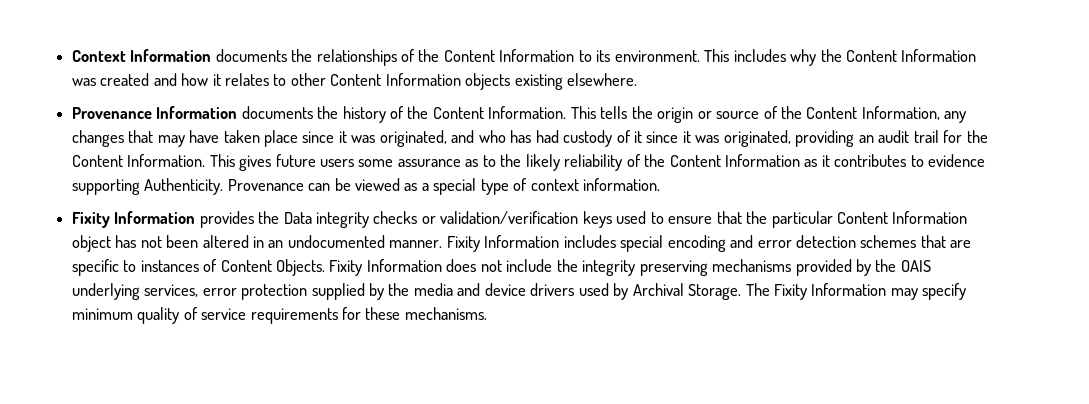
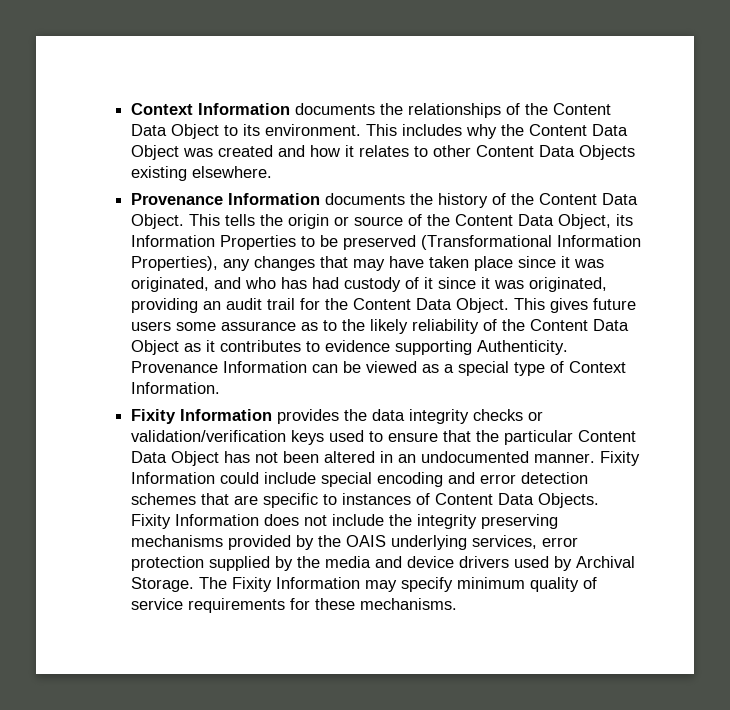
[499,49,575,62] Information -> [130,124,219,139] Data Object
[901,49,977,62] Information -> [591,124,628,136] [130,145,179,160] Data Object
[385,73,511,90] Information objects -> [538,145,635,160] Data Objects
[488,106,567,119] Information. -> [601,193,638,205] [130,214,184,229] Data Object.
[861,106,940,120] Information, -> [517,214,633,229] [130,235,641,250] [130,256,218,271] Data Object, its Information Properties to be preserved (Transformational Information Properties),
[127,154,206,167] Information. -> [415,298,509,313] Data Object.
[725,154,801,167] Information -> [592,319,629,331] [130,340,179,355] Data Object
(304, 185) none -> [222,361,307,373] Information
[530,178,661,191] context information. -> [568,361,626,373] [130,382,220,394] Context Information.
[283,212,312,224] Data -> [371,409,405,421] data
[892,211,968,224] [71,235,111,252] Information object -> [130,451,219,466] Data Object
[563,235,616,248] includes -> [219,472,316,484] could include
(272, 266) none -> [497,493,534,505] Data

